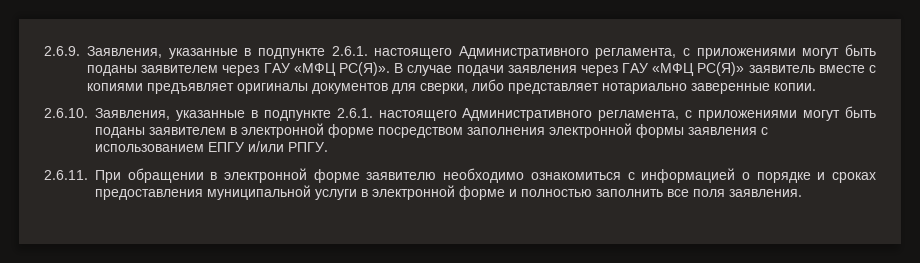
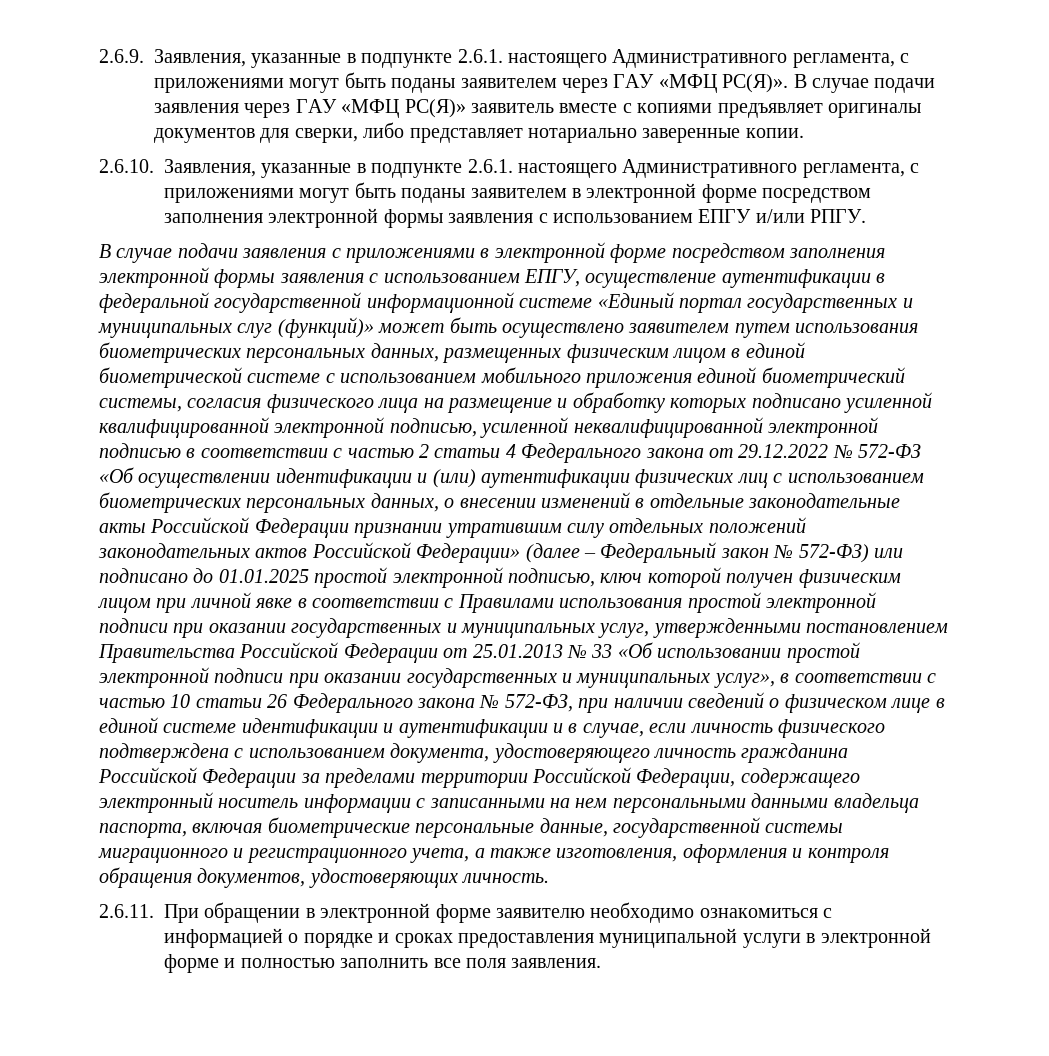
(328, 147) none -> [99,242,885,263] [99,267,886,288] [99,292,913,313] [98,317,919,338] [99,342,805,363] [99,367,905,388] [99,392,932,413] [99,417,878,438] [99,443,922,463] [99,467,924,488] [99,492,901,513] [99,517,806,538] [98,542,903,563] [99,567,901,588] [98,592,876,613] [99,618,949,638] [98,642,860,663] [99,667,936,688] [99,692,945,713] [99,717,885,738] [99,743,849,763] [98,767,860,788] [99,792,919,813] [99,817,844,838] [98,844,889,863] [99,867,550,888] // В случае подачи заявления с приложениями в электронной форме посредством заполнения электронной формы заявления с использованием ЕПГУ, осуществление аутентификации в федеральной государственной информационной системе «Единый портал государственных и муниципальных слуг (функций)» может быть осуществлено заявителем путем использования биометрических персональных данных, размещенных физическим лицом в единой биометрической системе с использованием мобильного приложения единой биометрический системы, согласия физического лица на размещение и обработку которых подписано усиленной квалифицированной электронной подписью, усиленной неквалифицированной электронной подписью в соответствии с частью 2 статьи 4 Федерального закона от 29.12.2022 № 572-ФЗ «Об осуществлении идентификации и (или) аутентификации физических лиц с использованием биометрических персональных данных, о внесении изменений в отдельные законодательные акты Российской Федерации признании утратившим силу отдельных положений законодательных актов Российской Федерации» (далее – Федеральный закон № 572-ФЗ) или подписано до 01.01.2025 простой электронной подписью, ключ которой получен физическим лицом при личной явке в соответствии с Правилами использования простой электронной подписи при оказании государственных и муниципальных услуг, утвержденными постановлением Правительства Российской Федерации от 25.01.2013 № 33 «Об использовании простой электронной подписи при оказании государственных и муниципальных услуг», в соответствии с частью 10 статьи 26 Федерального закона № 572-ФЗ, при наличии сведений о физическом лице в единой системе идентификации и аутентификации и в случае, если личность физического подтверждена с использованием документа, удостоверяющего личность гражданина Российской Федерации за пределами территории Российской Федерации, содержащего электронный носитель информации с записанными на нем персональными данными владельца паспорта, включая биометрические персональные данные, государственной системы миграционного и регистрационного учета, а также изготовления, оформления и контроля обращения документов, удостоверяющих личность.

